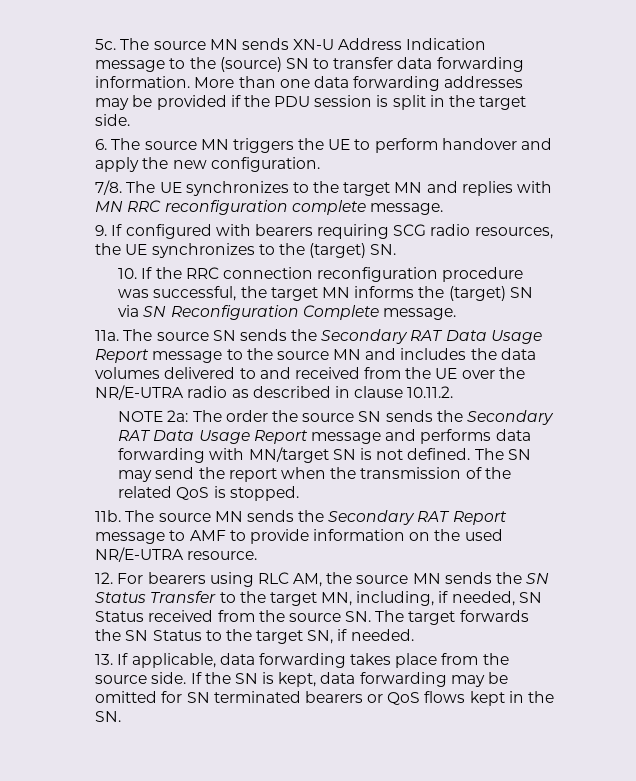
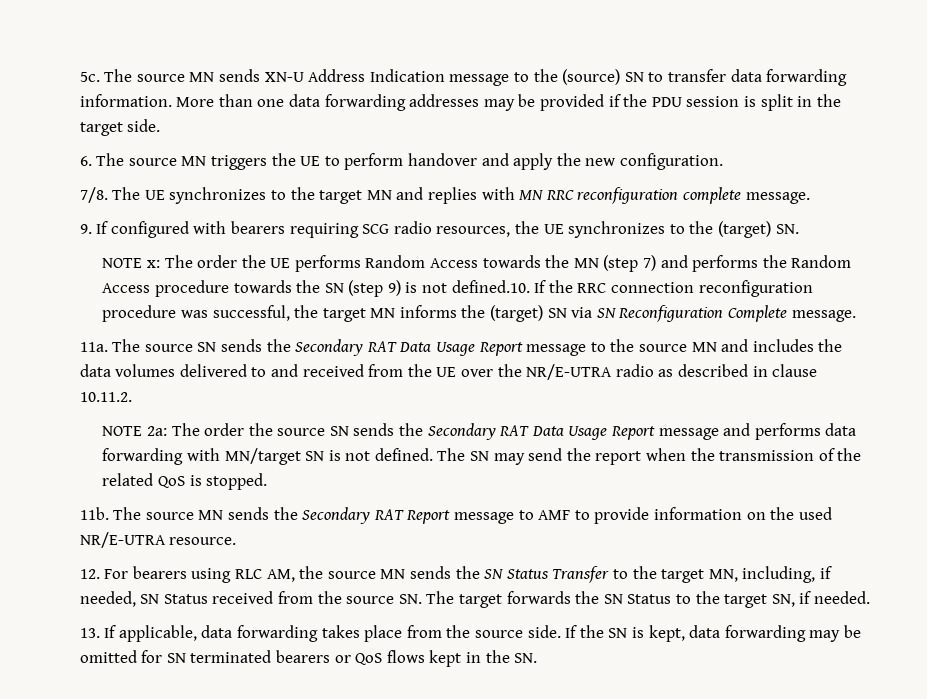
[118,268,138,279] 10. -> [102,255,852,272] [102,280,530,297] NOTE x: The order the UE performs Random Access towards the MN (step 7) and performs the Random Access procedure towards the SN (step 9) is not defined.10.

